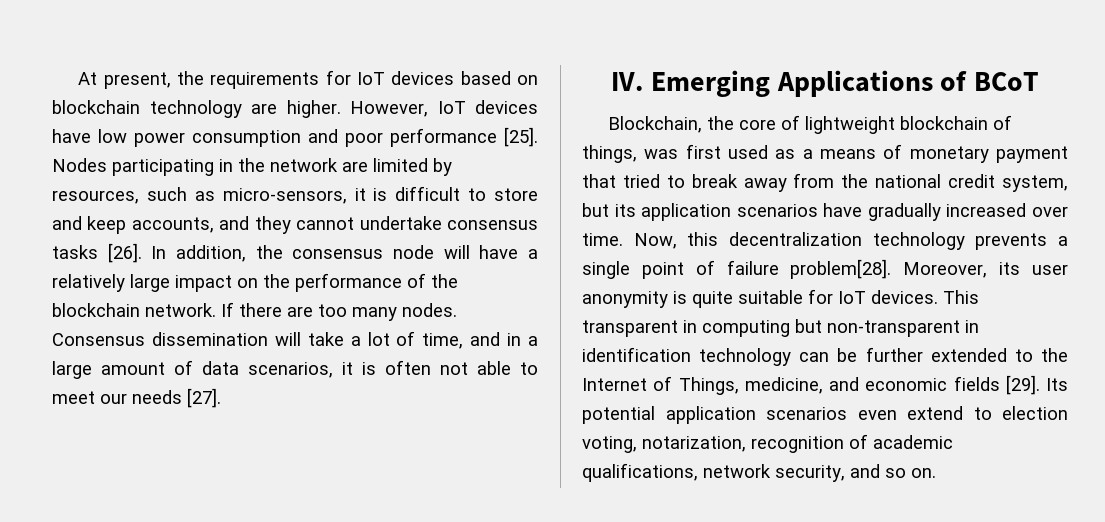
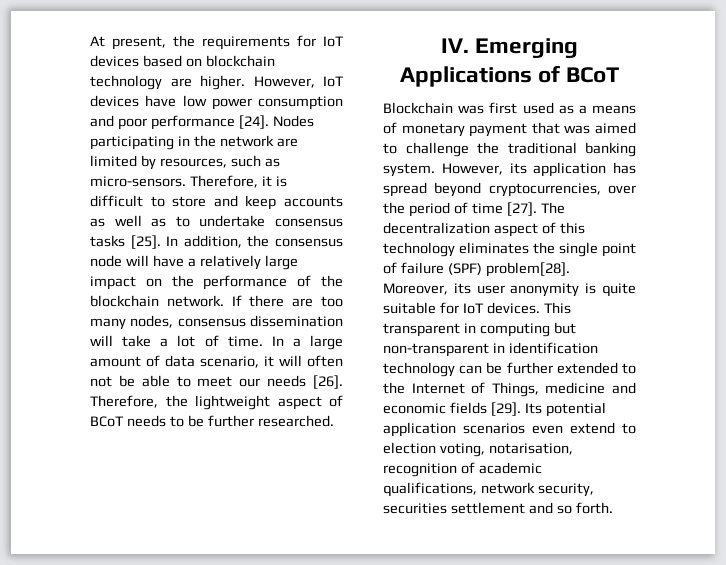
[504,127,538,147] [25]. -> [238,115,269,129] [24].
[222,188,347,204] micro-sensors, -> [90,175,258,188] micro-sensors. Therefore,
[131,216,355,234] accounts, and they cannot -> [284,196,343,207] [90,215,190,227] accounts as well as to
[107,243,142,263] [26]. -> [130,235,161,249] [25].
[402,303,457,317] [52,333,145,346] nodes. Consensus -> [130,315,246,328] nodes, consensus
[422,332,522,349] time, and in -> [227,336,284,347] time. In
[248,362,376,378] scenarios, it is -> [200,355,302,368] scenario, it will
(468, 368) none -> [118,375,135,387] be
[187,388,221,408] [27]. -> [313,375,343,389] [90,395,343,410] [90,415,334,427] [26]. Therefore, the lightweight aspect of BCoT needs to be further researched.
[608,115,1013,134] [582,145,637,163] Blockchain, the core of lightweight blockchain of things, -> [383,102,453,114] Blockchain
[622,173,1068,192] [582,203,1068,221] [582,232,1068,250] tried to break away from the national credit system, but its application scenarios have gradually increased over time. Now, this decentralization technology prevents a -> [564,122,636,134] [383,142,636,157] [383,162,636,177] [383,182,636,197] [383,202,565,217] [383,222,585,237] [383,242,555,257] was aimed to challenge the traditional banking system. However, its application has spread beyond cryptocurrencies, over the period of time [27]. The decentralization aspect of this technology eliminates the
(779, 267) none -> [447,263,482,275] (SPF)
[744,377,823,394] medicine, -> [545,382,606,394] medicine
[642,436,746,452] notarization, -> [488,443,573,455] notarisation,
(845, 473) none -> [383,502,525,514] securities settlement
[911,468,936,478] on. -> [575,502,613,514] forth.

